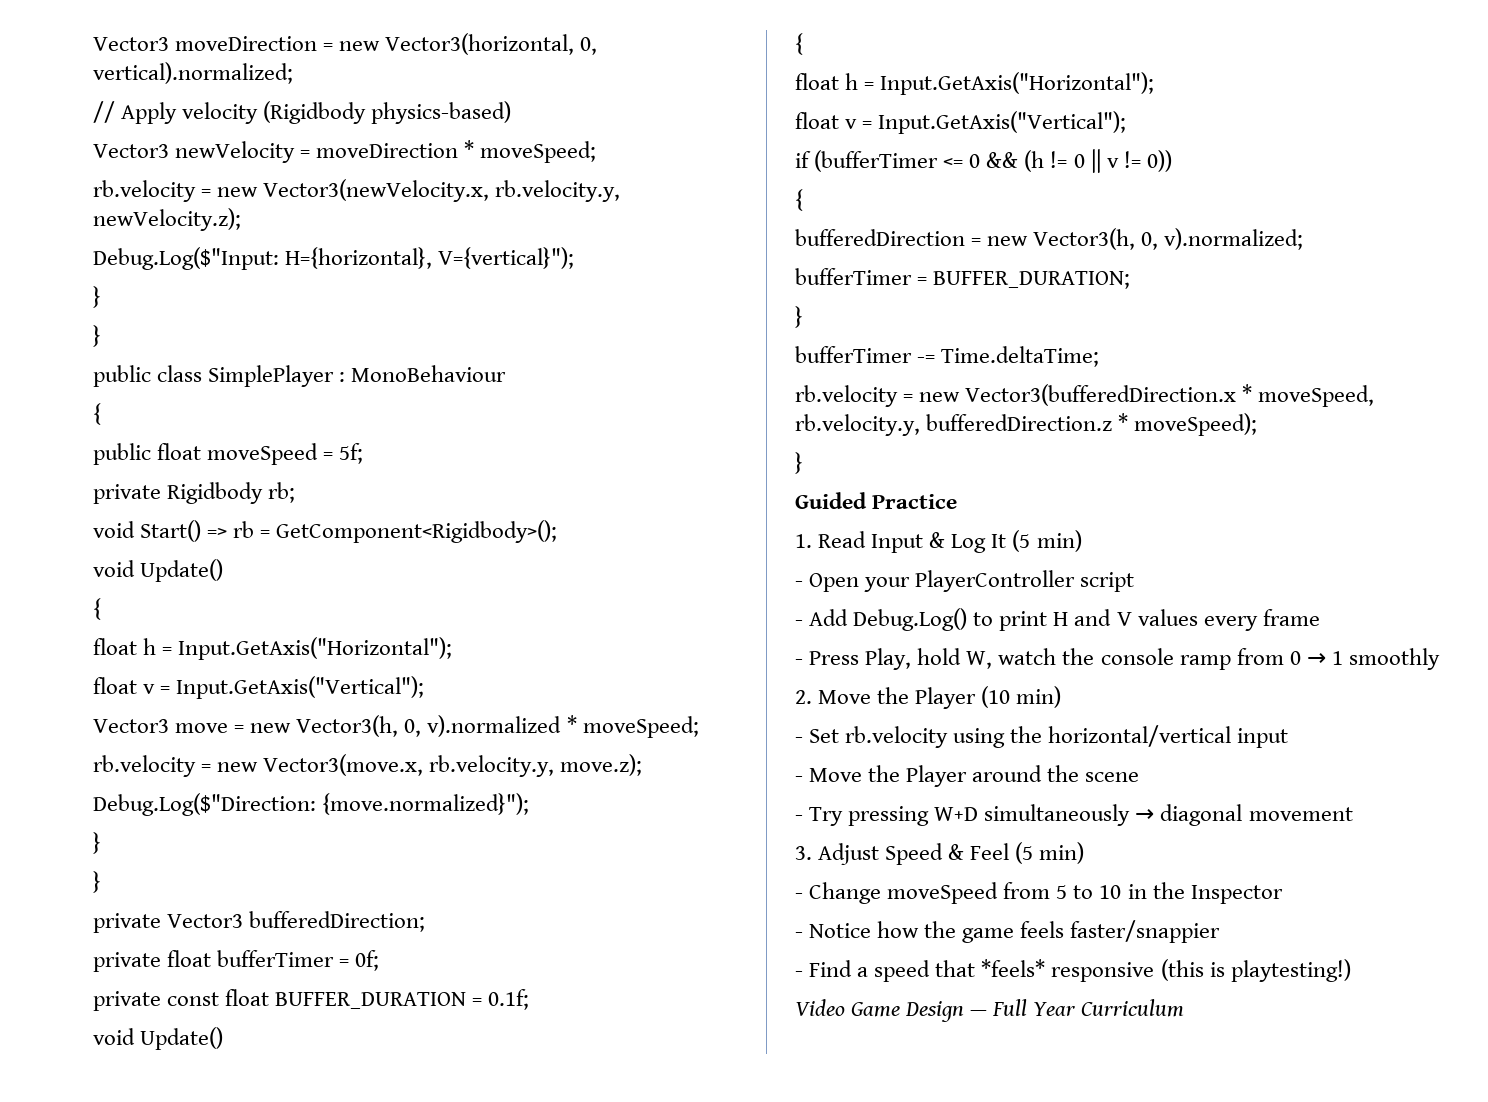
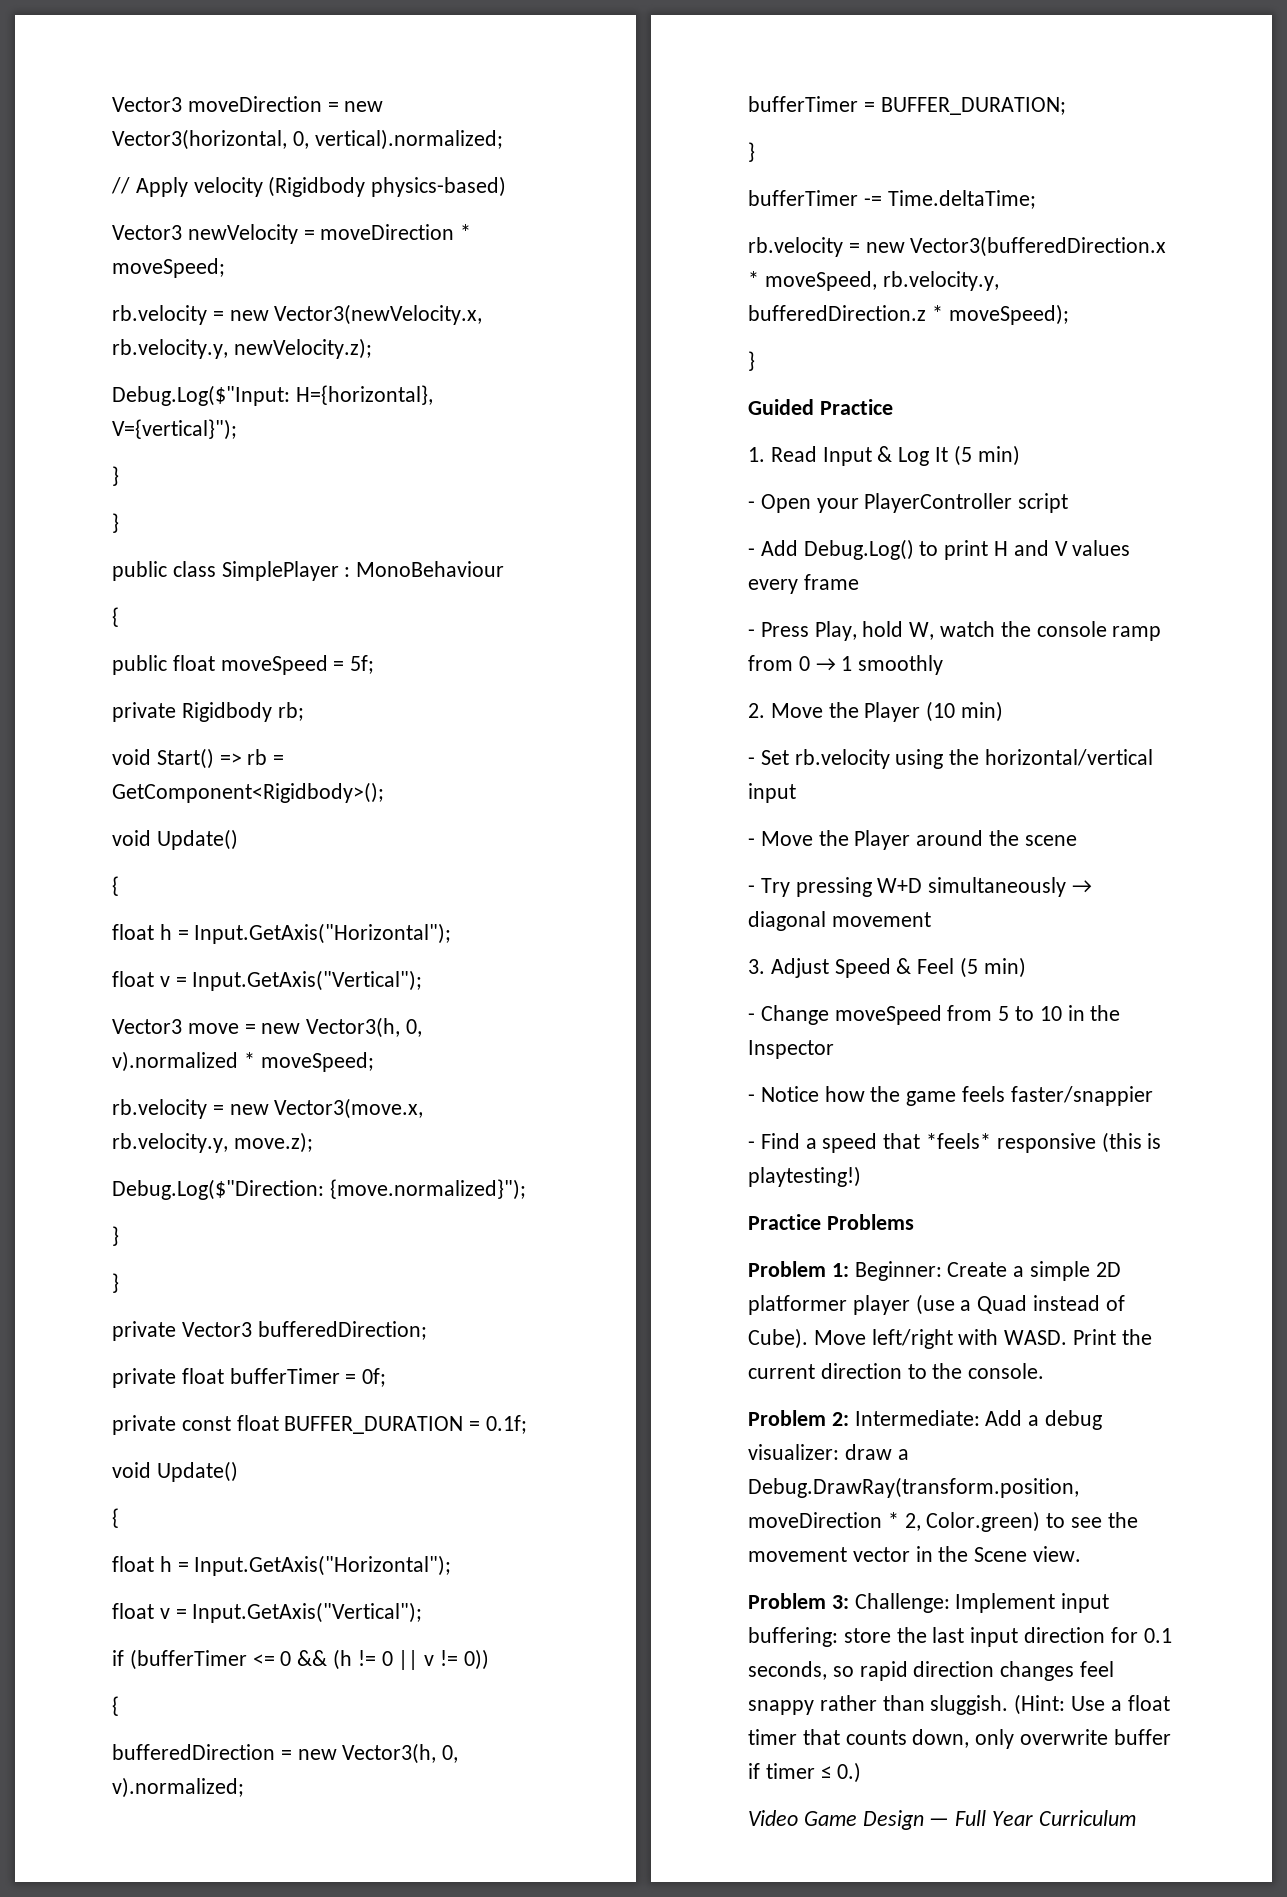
(1351, 970) none -> [748,1214,914,1230] [748,1261,1121,1281] [748,1294,1125,1315] [748,1328,1152,1349] [748,1363,1045,1379] [748,1410,1103,1430] [748,1444,909,1460] [748,1477,1079,1498] [748,1511,1138,1532] [748,1546,1082,1562] [748,1593,1110,1613] [748,1627,1172,1647] [748,1661,1115,1681] [748,1694,1170,1715] [748,1729,1171,1749] [748,1762,862,1783] // Practice Problems // Problem 1: Beginner: Create a simple 2D platformer player (use a Quad instead of Cube). Move left/right with WASD. Print the current direction to the console. // Problem 2: Intermediate: Add a debug visualizer: draw a Debug.DrawRay(transform.position, moveDirection * 2, Color.green) to see the movement vector in the Scene view. // Problem 3: Challenge: Implement input buffering: store the last input direction for 0.1 seconds, so rapid direction changes feel snappy rather than sluggish. (Hint: Use a float timer that counts down, only overwrite buffer if timer ≤ 0.)

